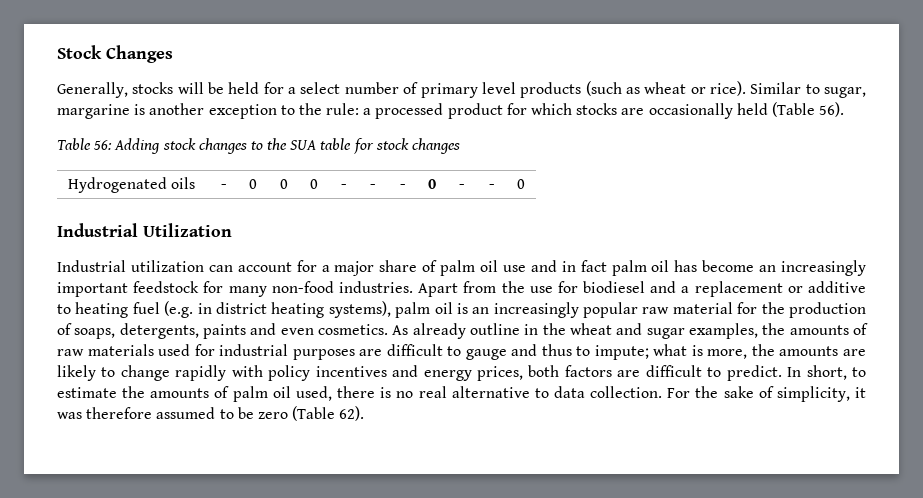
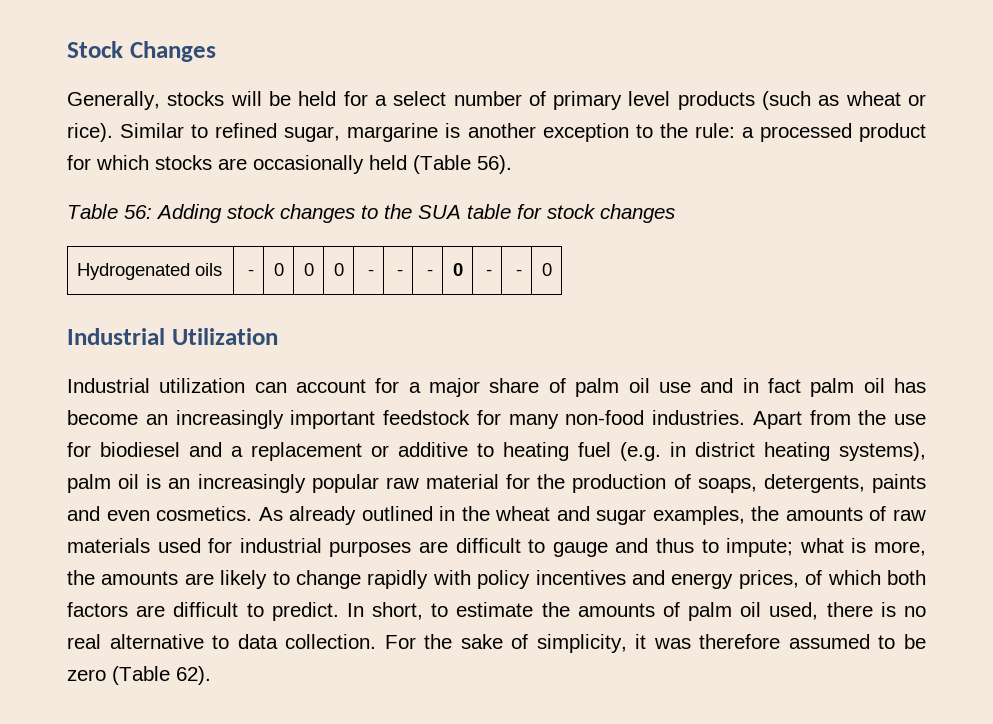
(820, 89) none -> [215,123,278,138] refined
[469,323,520,335] outline -> [361,506,433,521] outlined
(523, 373) none -> [805,570,881,585] of which

